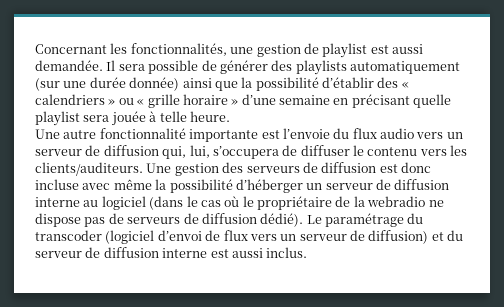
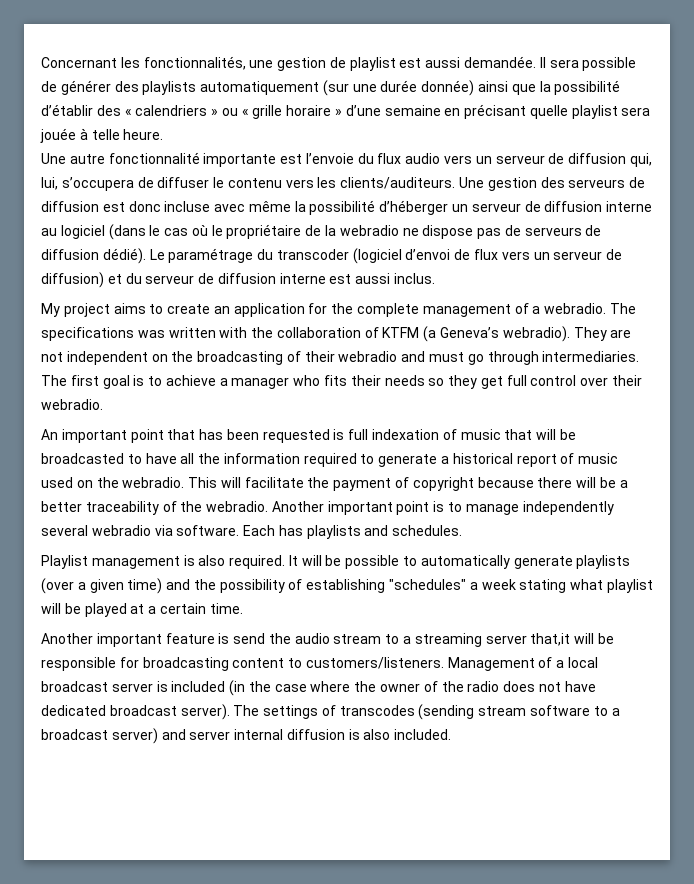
(308, 252) none -> [41,303,636,317] [41,326,632,342] [41,351,640,365] [41,375,643,389] [41,399,103,410] [41,429,576,443] [41,453,619,467] [41,477,628,491] [41,501,614,515] [41,525,463,539] [41,555,631,569] [41,578,653,594] [41,603,243,617] [41,633,614,647] [41,657,599,671] [41,680,596,696] [41,704,620,720] [41,728,452,744] // My project aims to create an application for the complete management of a webradio. The specifications was written with the collaboration of KTFM (a Geneva’s webradio). They are not independent on the broadcasting of their webradio and must go through intermediaries. The first goal is to achieve a manager who fits their needs so they get full control over their webradio. // An important point that has been requested is full indexation of music that will be broadcasted to have all the information required to generate a historical report of music used on the webradio. This will facilitate the payment of copyright because there will be a better traceability of the webradio. Another important point is to manage independently several webradio via software. Each has playlists and schedules. // Playlist management is also required. It will be possible to automatically generate playlists (over a given time) and the possibility of establishing "schedules" a week stating what playlist will be played at a certain time. // Another important feature is send the audio stream to a streaming server that,it will be responsible for broadcasting content to customers/listeners. Management of a local broadcast server is included (in the case where the owner of the radio does not have dedicated broadcast server). The settings of transcodes (sending stream software to a broadcast server) and server internal diffusion is also included.

